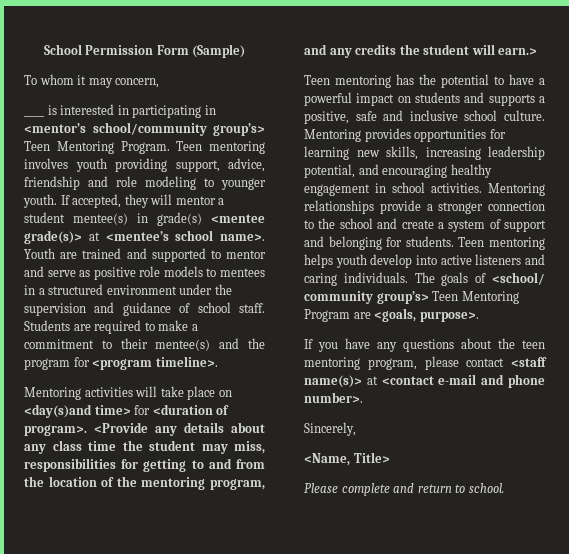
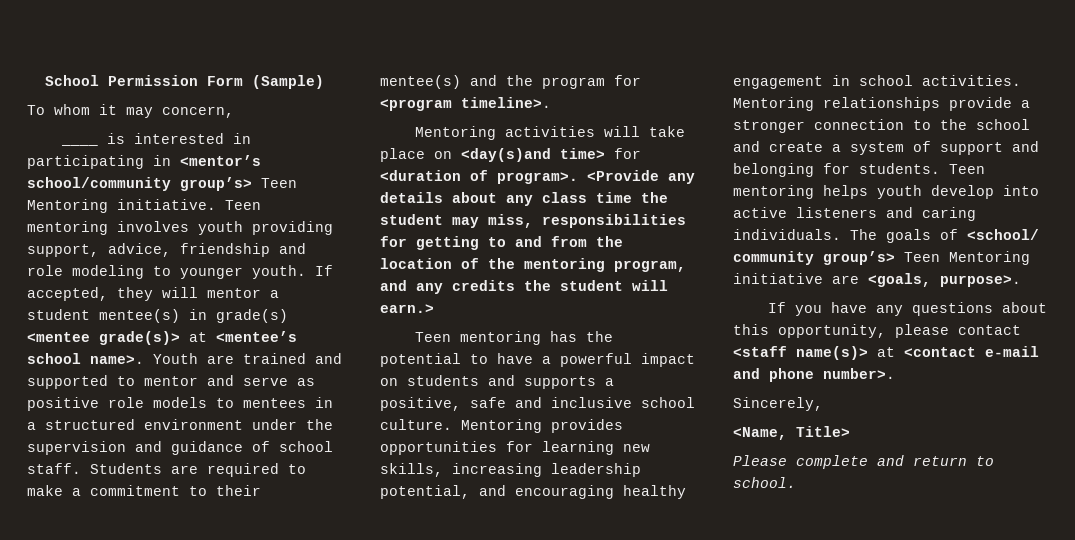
[120,141,170,154] Program. -> [117,199,216,210] initiative.
[304,309,350,322] Program -> [733,273,823,284] initiative
[498,338,545,349] [304,357,417,370] the teen mentoring program, -> [733,324,886,338] this opportunity,

